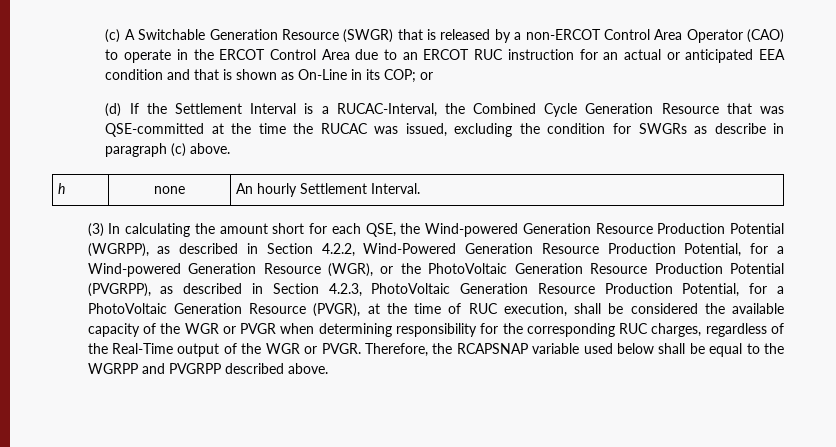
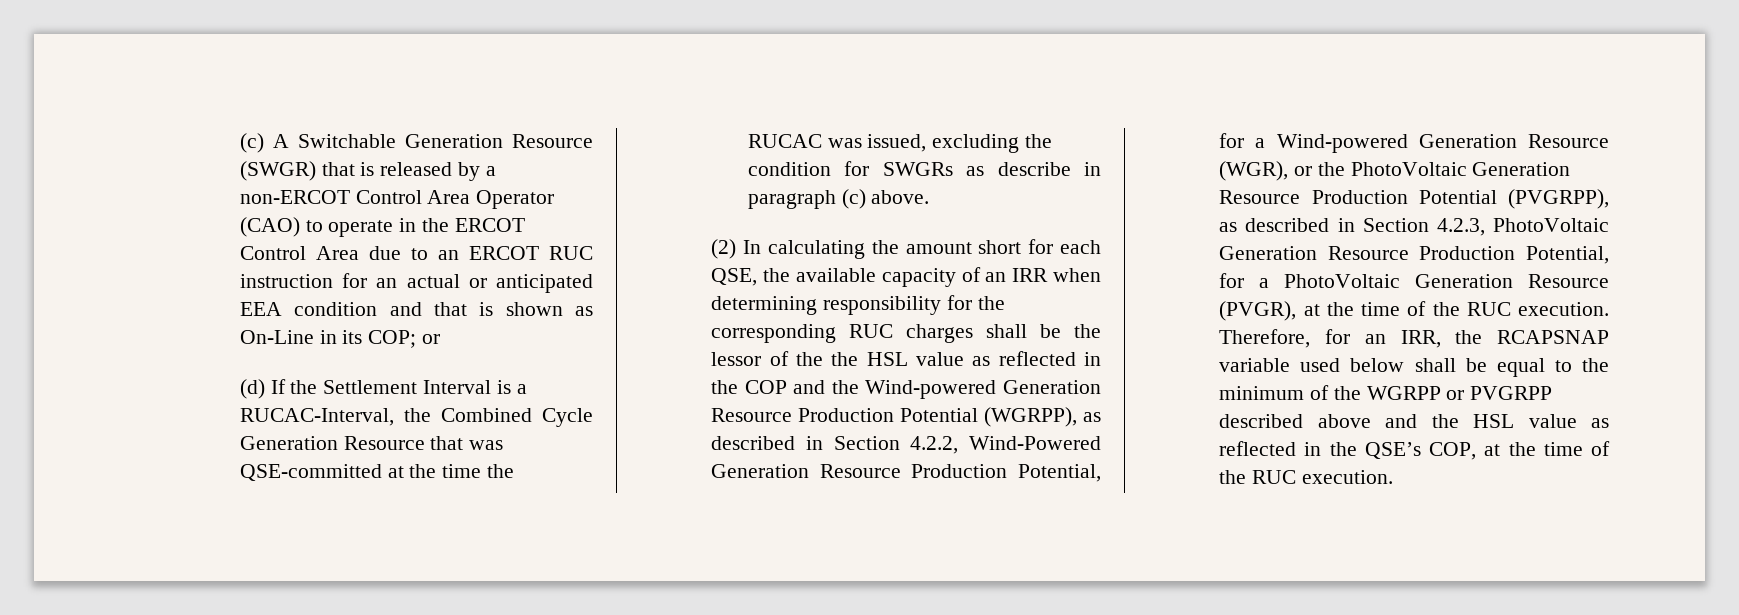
[58,183,66,194] [154,186,185,194] [236,183,421,197] [87,223,104,237] // h | none | An hourly Settlement Interval. // (3) -> [711,239,737,259] // (2)
(421, 228) none -> [795,267,1101,287] [711,295,1005,315] [711,324,1101,343] [711,351,1101,366] [711,380,859,394] available capacity of an IRR when determining responsibility for the corresponding RUC charges shall be the lessor of the the HSL value as reflected in the COP and the
[468,303,784,317] [87,323,784,337] [87,343,428,357] RUC execution, shall be considered the available capacity of the WGR or PVGR when determining responsibility for the corresponding RUC charges, regardless of the Real-Time output of the WGR or PVGR. Therefore, -> [1432,302,1609,316] [1219,329,1441,348] the RUC execution. Therefore, for an IRR,
[87,363,328,374] WGRPP and PVGRPP described above. -> [1219,385,1553,400] [1219,414,1609,428] [1219,441,1610,460] [1219,470,1393,484] minimum of the WGRPP or PVGRPP described above and the HSL value as reflected in the QSE’s COP, at the time of the RUC execution.

